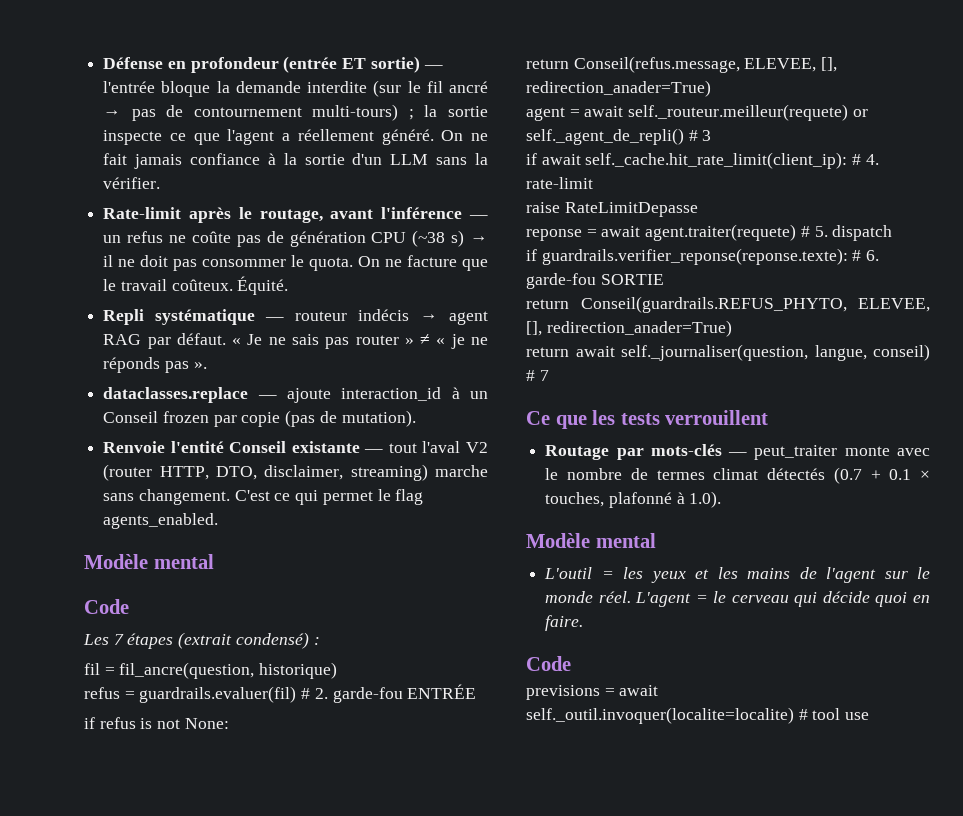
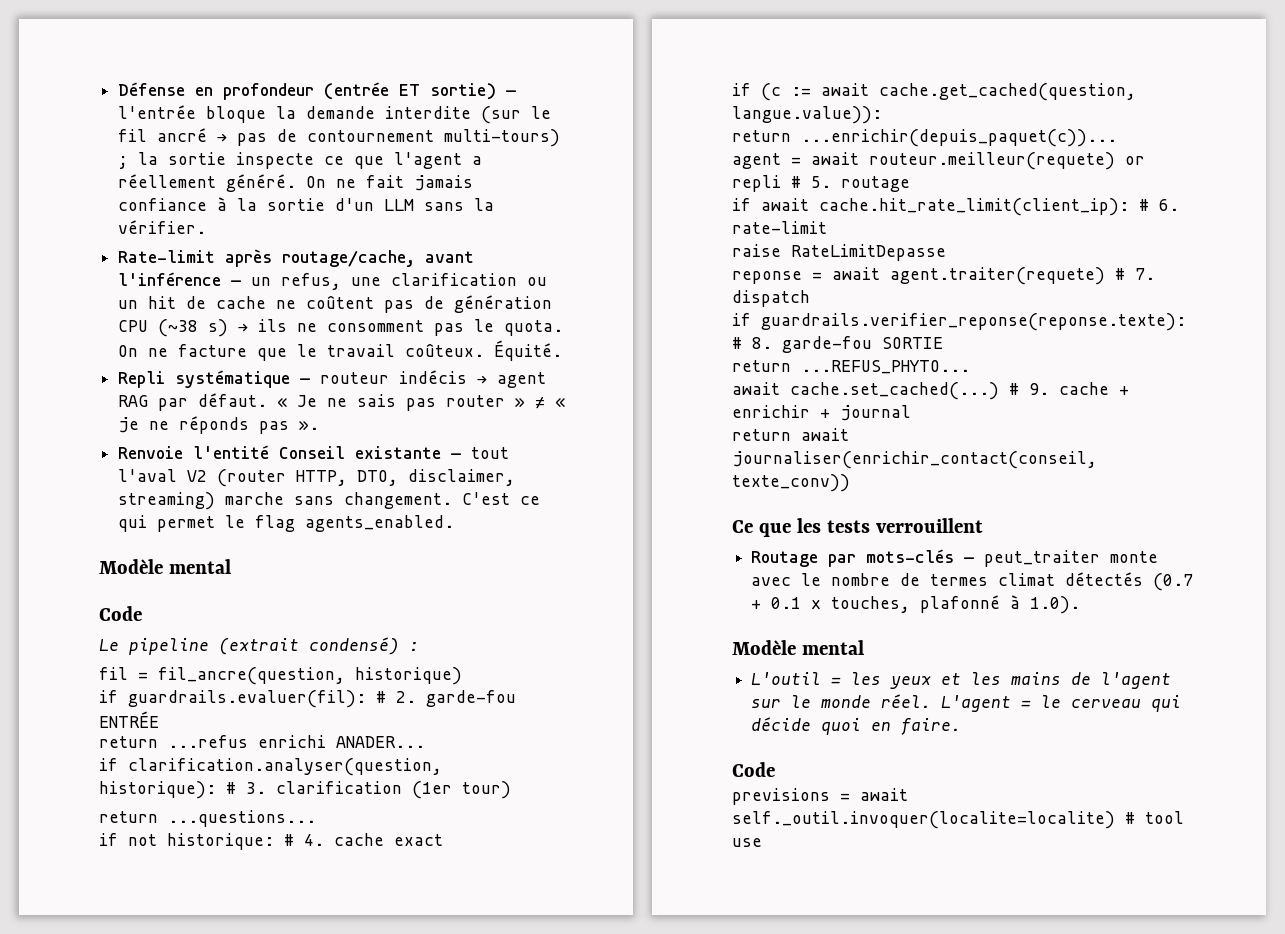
[238,207,323,223] le routage, -> [282,250,416,267] routage/cache,
[127,231,231,243] refus ne coûte -> [281,273,548,290] [118,295,375,309] refus, une clarification ou un hit de cache ne coûtent
[103,255,287,271] il ne doit pas consommer -> [258,319,465,336] ils ne consomment pas
[103,387,489,403] [103,410,416,427] // dataclasses.replace — ajoute interaction_id à un Conseil frozen par copie (pas de mutation). -> (320, 426) none
[83,633,174,649] Les 7 étapes -> [99,638,209,655] Le pipeline
[84,686,297,703] refus = guardrails.evaluer(fil) -> [99,690,366,708] if guardrails.evaluer(fil):
[84,717,229,729] [526,56,838,73] [526,80,711,97] [526,104,868,121] [526,128,712,145] if refus is not None: // return Conseil(refus.message, ELEVEE, [], redirection_anader=True) // agent = await self._routeur.meilleur(requete) or self._agent_de_repli() # 3 -> [99,735,425,748] [99,758,442,776] [99,781,511,799] [99,810,316,827] [99,833,443,850] [732,83,1136,101] [732,106,882,124] [732,129,1117,147] [732,152,1145,170] [732,175,910,192] return ...refus enrichi ANADER... // if clarification.analyser(question, historique): # 3. clarification (1er tour) // return ...questions... // if not historique: # 4. cache exact // if (c := await cache.get_cached(question, langue.value)): // return ...enrichir(depuis_paquet(c))... // agent = await routeur.meilleur(requete) or repli # 5. routage
[585,152,879,169] self._cache.hit_rate_limit(client_ip): # 4. -> [819,198,1179,216] cache.hit_rate_limit(client_ip): # 6.
[814,226,828,237] 5. -> [1135,268,1155,280] 7.
[866,250,880,261] 6. -> [752,337,772,349] 8.
[580,296,930,313] [526,320,732,337] [526,344,930,361] [526,370,549,381] Conseil(guardrails.REFUS_PHYTO, ELEVEE, [], redirection_anader=True) // return await self._journaliser(question, langue, conseil) # 7 -> [801,360,970,374] [732,382,1129,400] [732,405,911,421] [732,428,849,441] [732,451,1097,469] [732,474,850,492] ...REFUS_PHYTO... // await cache.set_cached(...) # 9. cache + enrichir + journal // return await journaliser(enrichir_contact(conseil, texte_conv))

